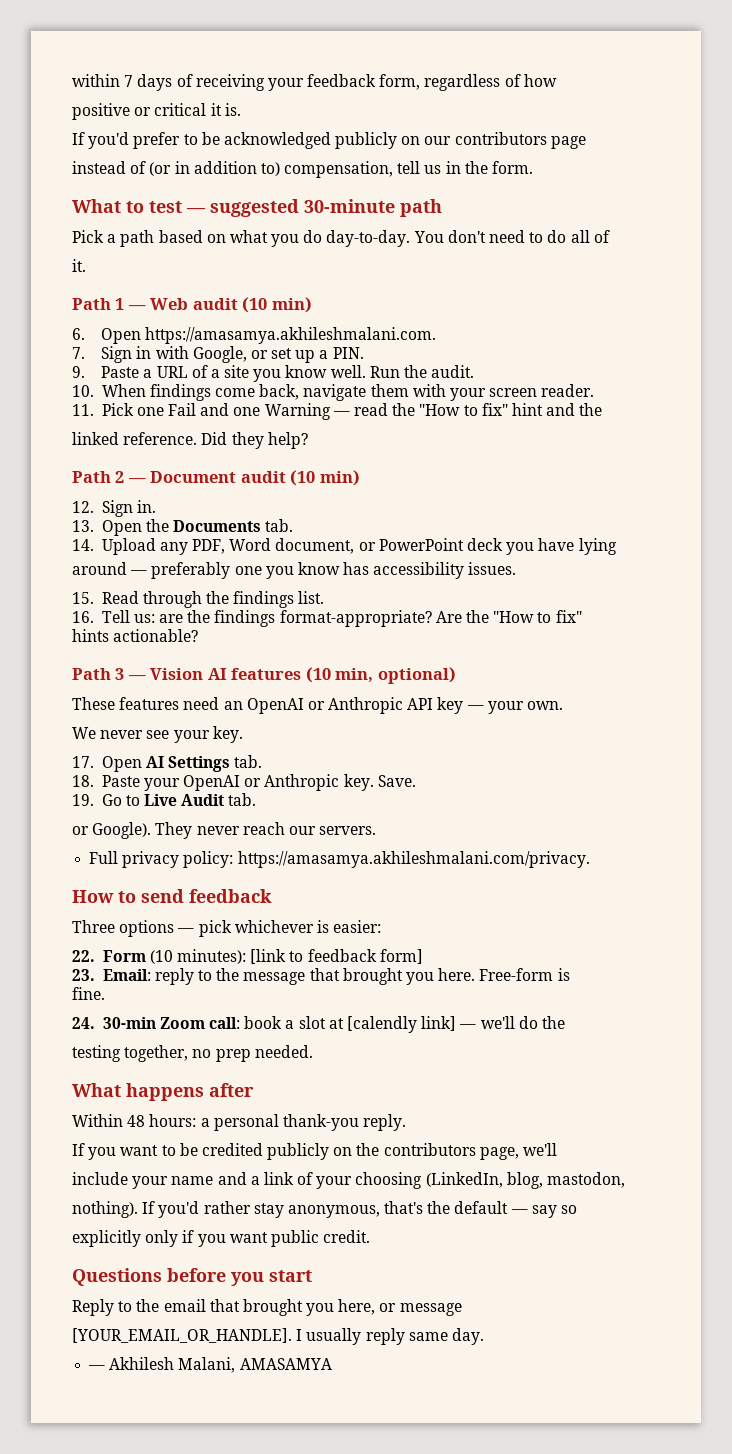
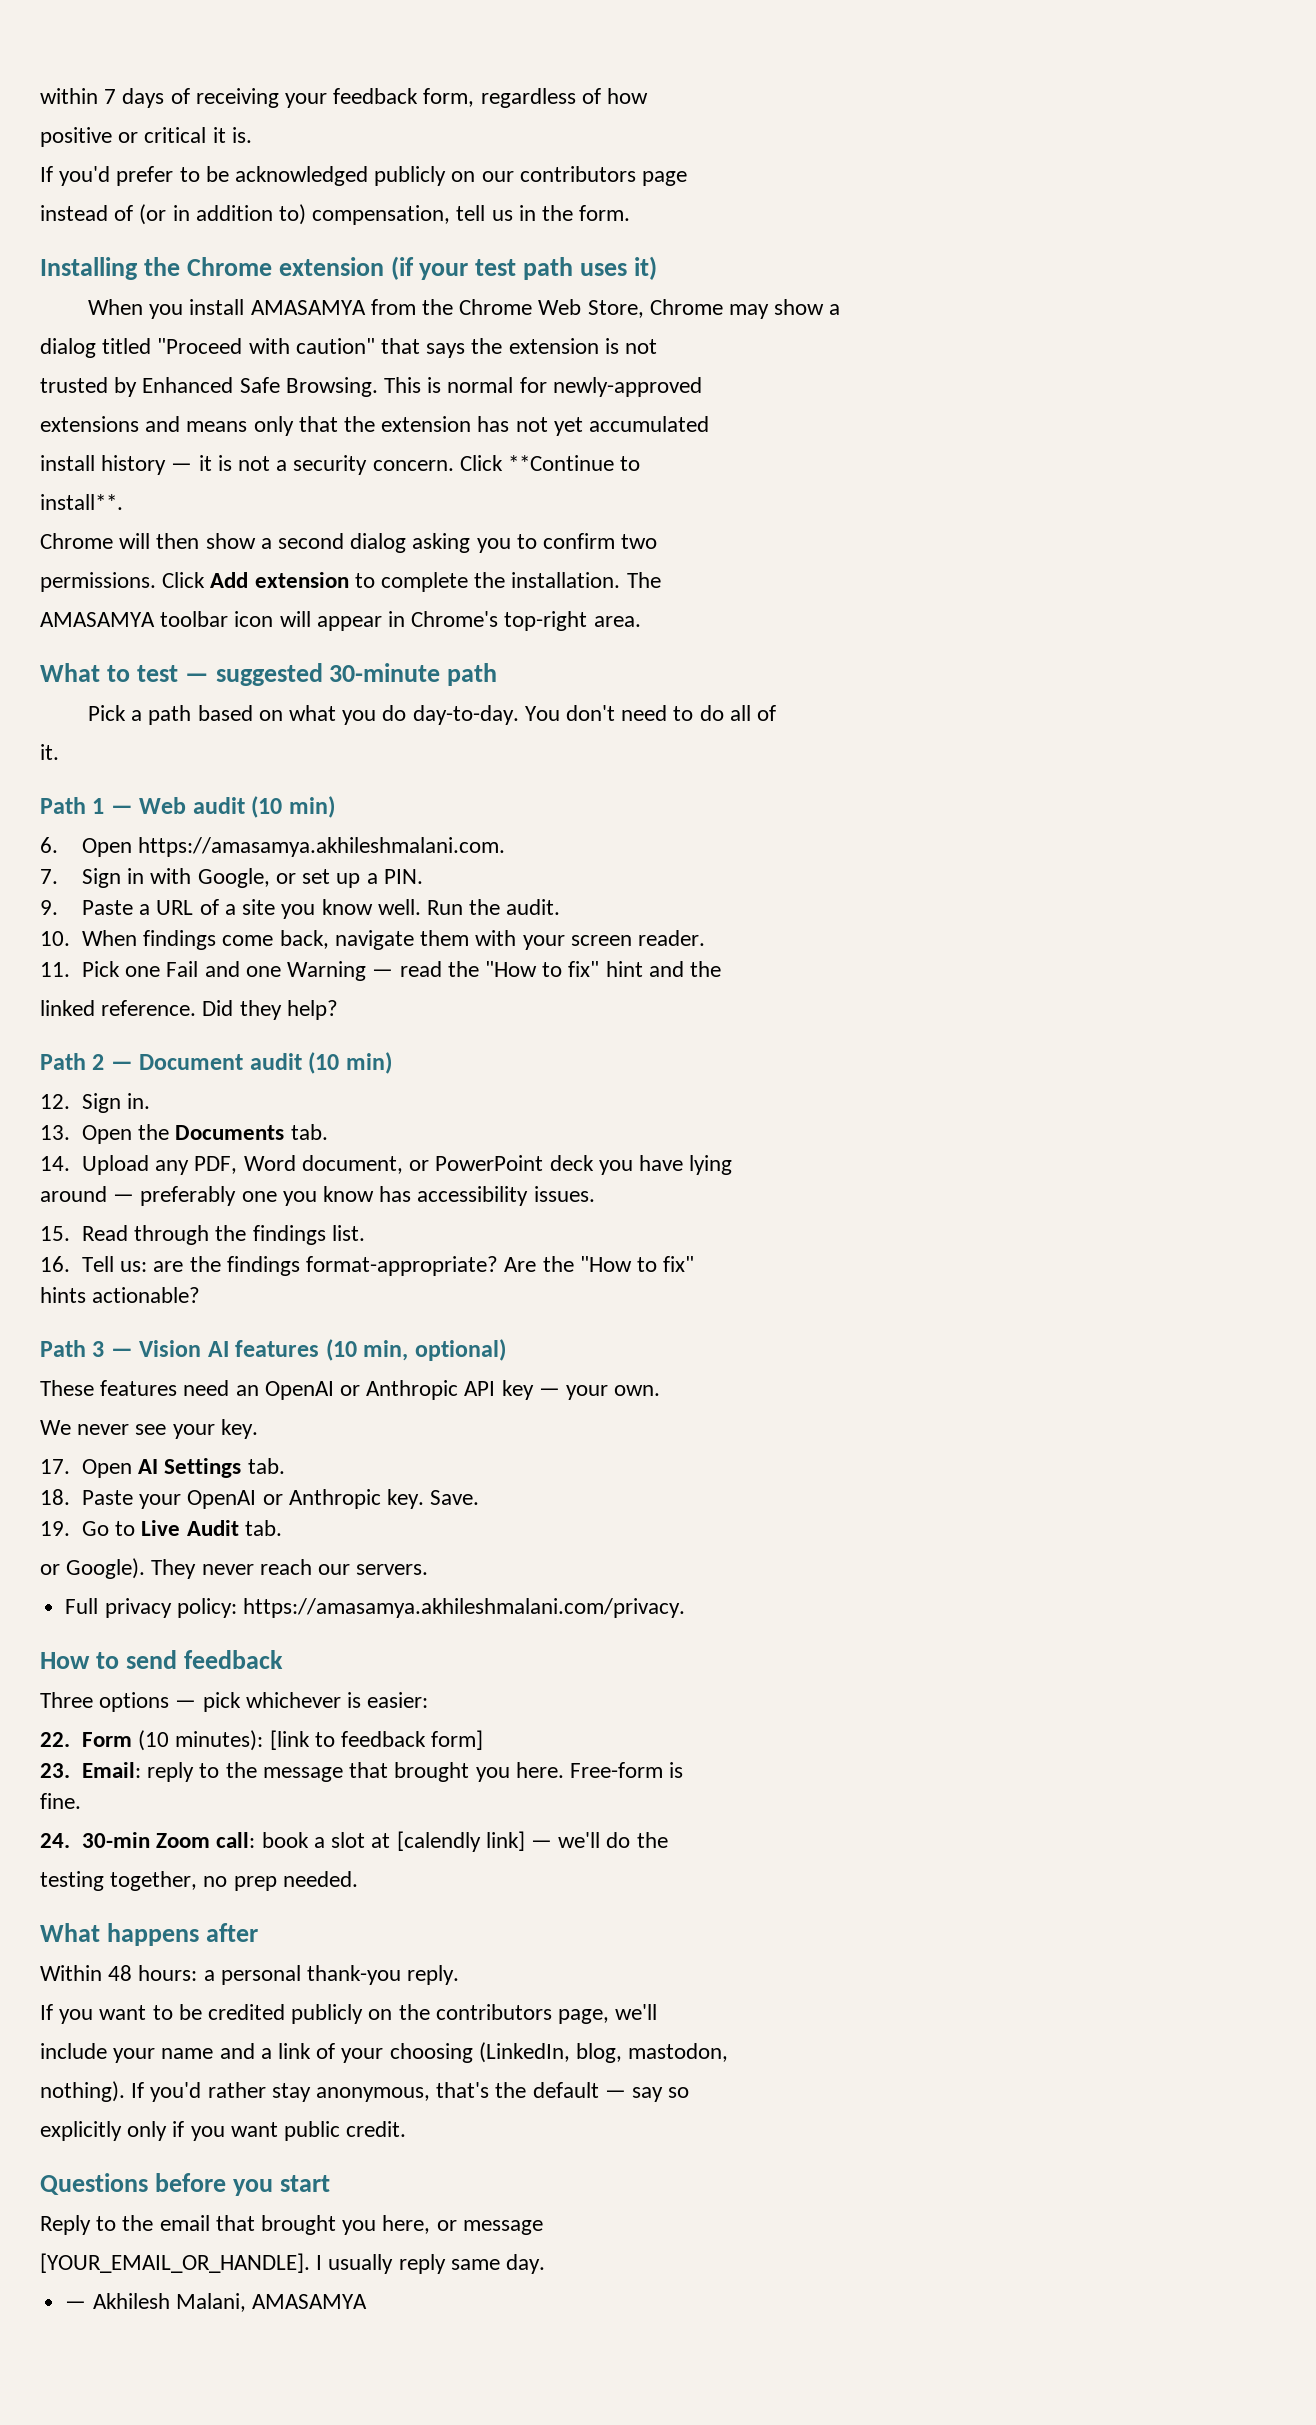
(534, 167) none -> [40,256,657,280] [87,299,841,319] [40,338,658,358] [40,377,702,397] [40,416,710,436] [40,455,641,475] [40,494,123,510] [40,533,658,553] [40,572,661,592] [40,611,641,631] // Installing the Chrome extension (if your test path uses it) // When you install AMASAMYA from the Chrome Web Store, Chrome may show a // dialog titled "Proceed with caution" that says the extension is not // trusted by Enhanced Safe Browsing. This is normal for newly-approved // extensions and means only that the extension has not yet accumulated // install history — it is not a security concern. Click **Continue to // install**. // Chrome will then show a second dialog asking you to confirm two // permissions. Click Add extension to complete the installation. The // AMASAMYA toolbar icon will appear in Chrome's top-right area.

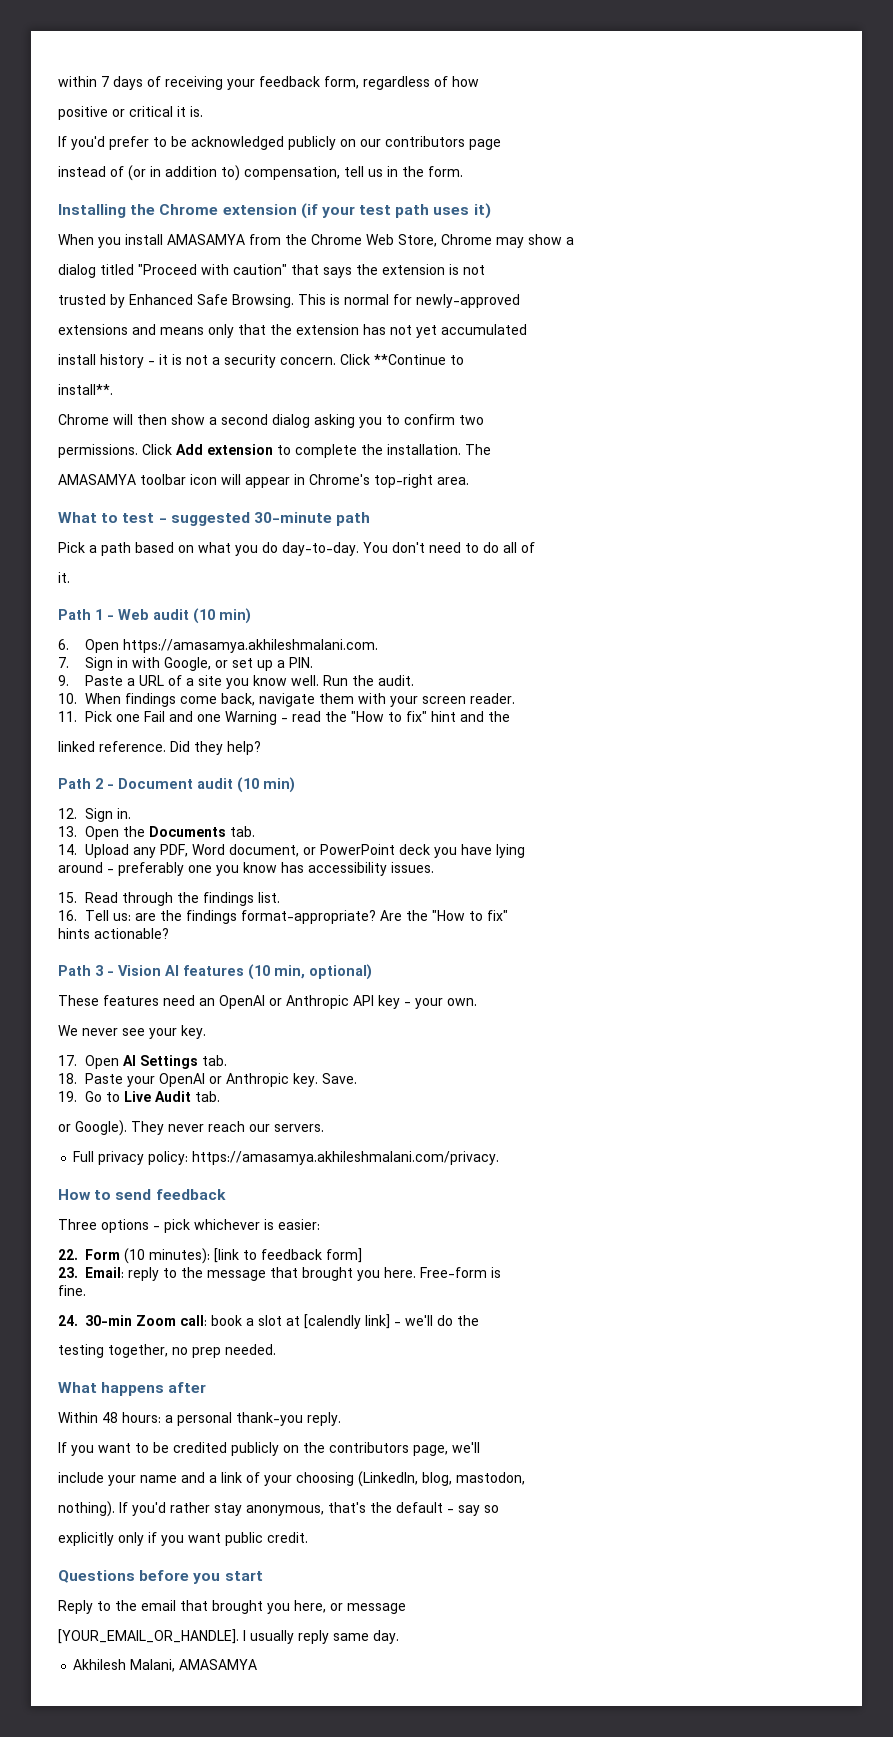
[171,463,193,471] — -> [148,361,155,365] -
[184,673,209,682] — -> [158,518,167,523] -
[110,805,133,814] — -> [107,615,114,620] -
[372,969,394,977] — -> [280,718,288,722] -
[110,1061,133,1070] — -> [107,784,114,789] -
[113,1194,135,1202] — -> [107,869,114,873] -
[110,1348,133,1357] — -> [107,971,114,976] -
[538,1388,560,1396] — -> [404,1002,411,1006] -
[175,1700,197,1708] — -> [153,1226,160,1230] -
[530,1840,552,1848] — -> [394,1322,401,1326] -
[604,2090,626,2098] — -> [447,1509,454,1513] -
[65,2301,87,2309] — -> (399, 1637) none

